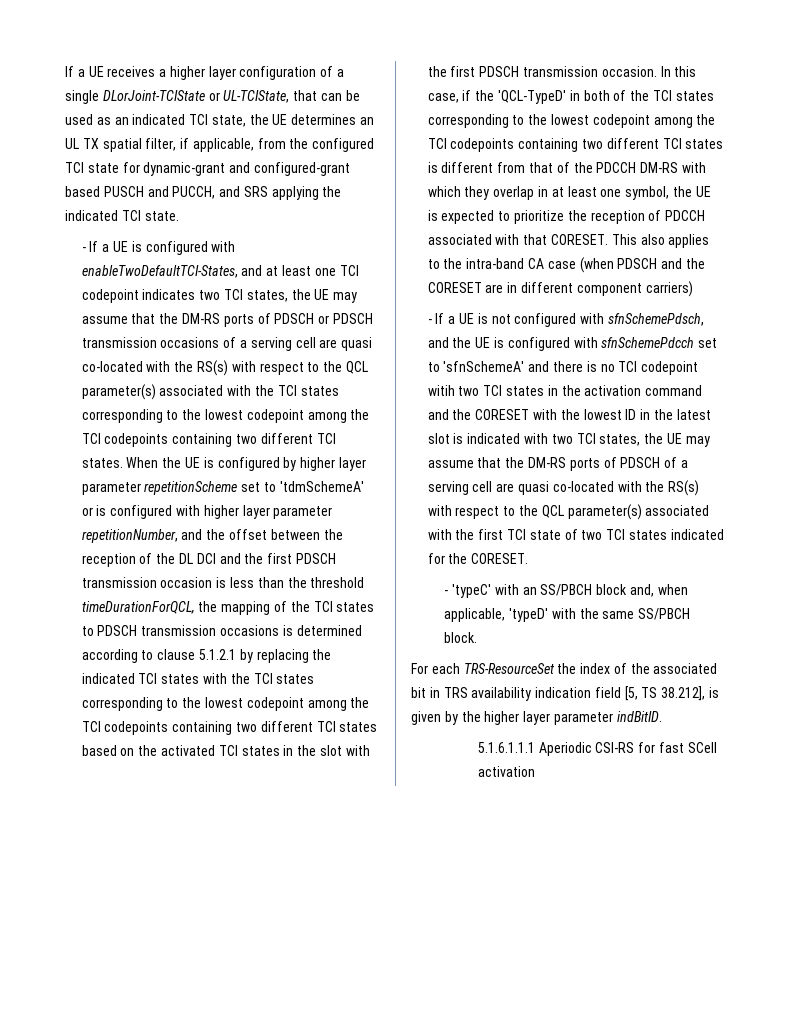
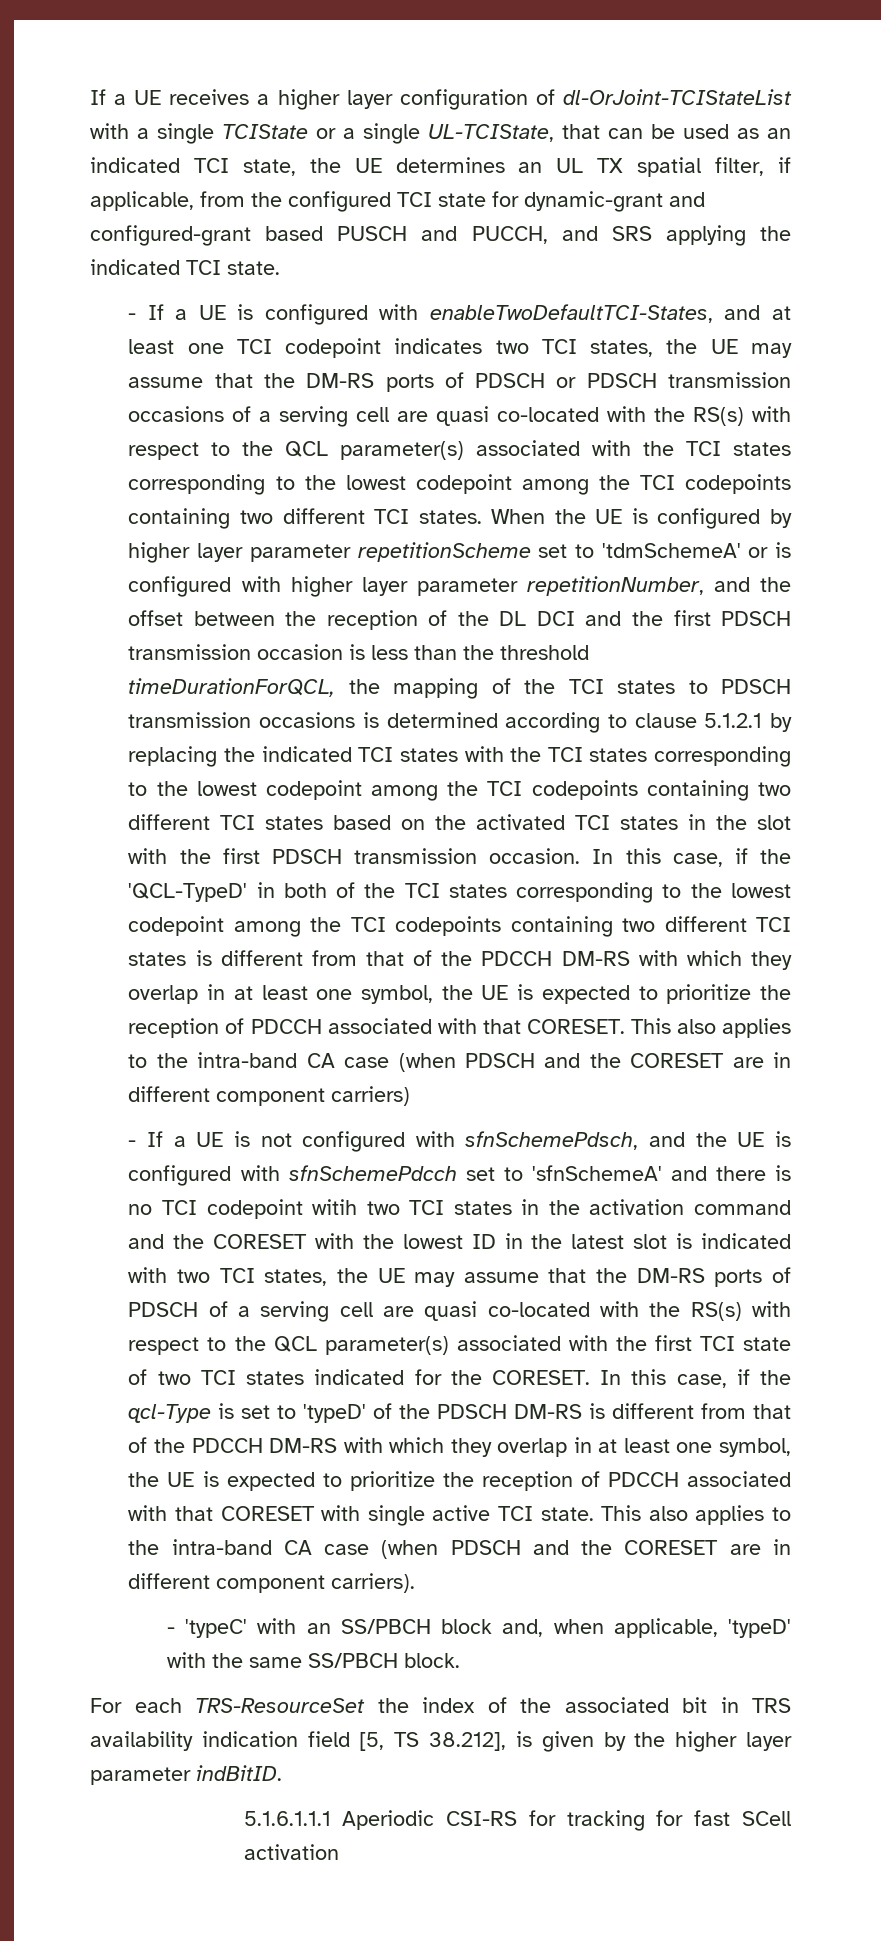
[337,69,345,77] [65,90,220,104] a single DLorJoint-TCIState or -> [563,89,792,105] [90,123,420,144] dl-OrJoint-TCIStateList with a single TCIState or a single
(529, 558) none -> [600,1369,791,1388] [128,1403,791,1423] [128,1437,791,1457] [128,1471,791,1491] [128,1505,792,1526] [128,1539,792,1559] [128,1573,416,1593] In this case, if the qcl-Type is set to 'typeD' of the PDSCH DM-RS is different from that of the PDCCH DM-RS with which they overlap in at least one symbol, the UE is expected to prioritize the reception of PDCCH associated with that CORESET with single active TCI state. This also applies to the intra-band CA case (when PDSCH and the CORESET are in different component carriers).
(656, 747) none -> [566,1810,684,1831] tracking for

